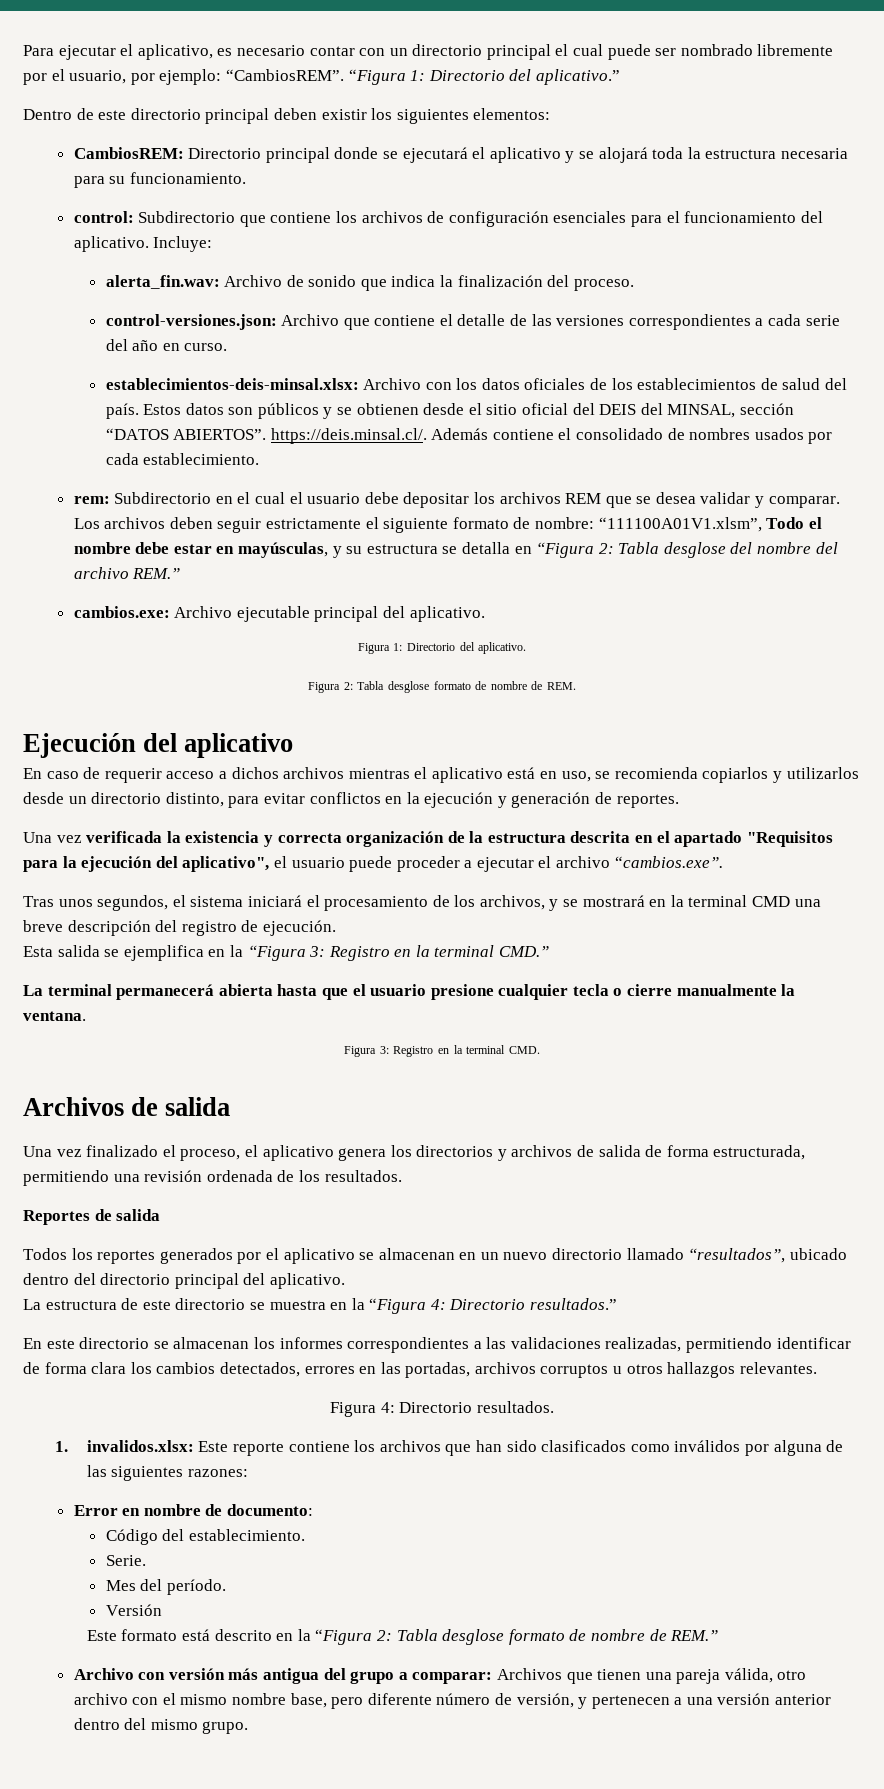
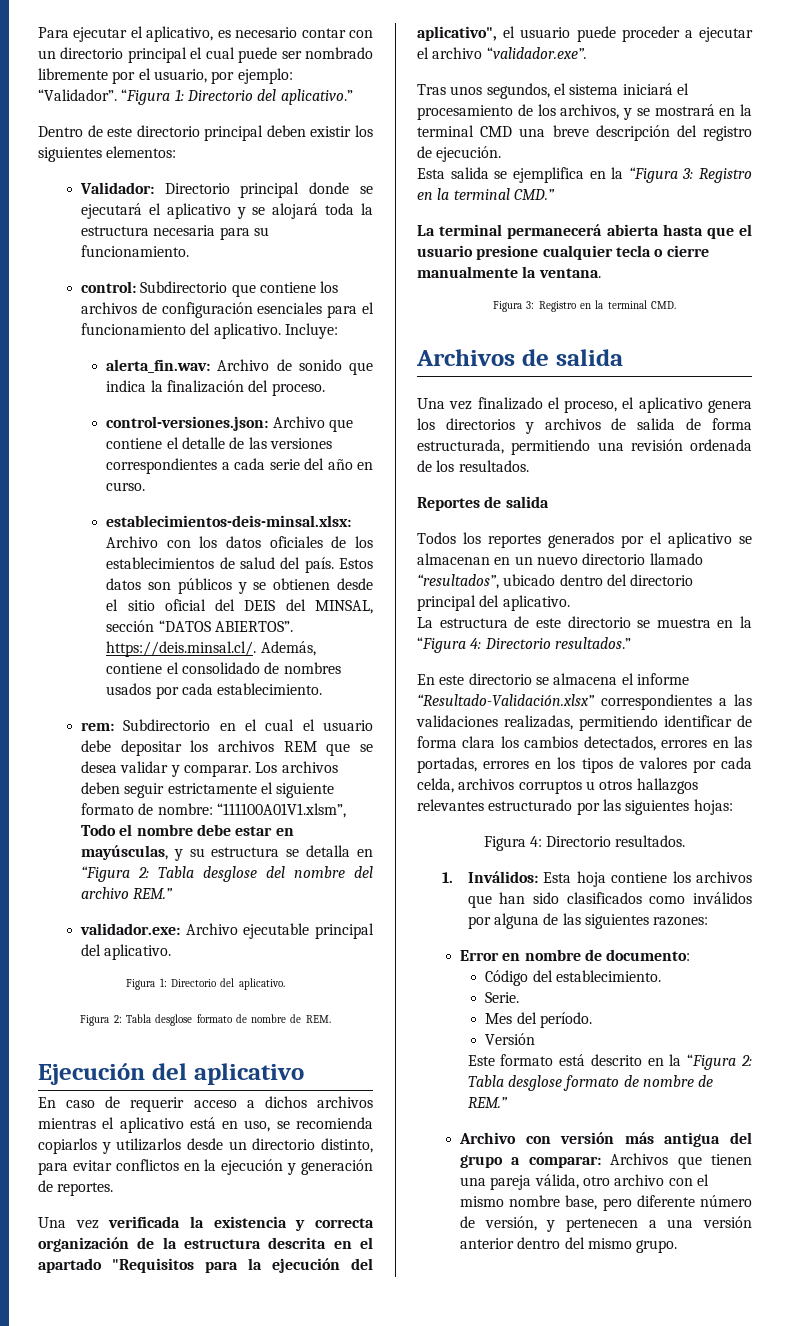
[225,69,344,81] “CambiosREM”. -> [38,89,117,101] “Validador”.
[73,147,184,159] CambiosREM: -> [79,182,154,194] Validador:
[431,428,489,440] Además -> [260,641,316,656] Además,
[73,606,170,618] cambios.exe: -> [79,923,180,935] validador.exe:
[614,856,723,868] “cambios.exe”. -> [486,47,587,59] “validador.exe”.
[173,1337,343,1349] almacenan los informes -> [553,673,689,685] [417,694,595,706] almacena el informe “Resultado-Validación.xlsx”
(471, 1370) none -> [483,757,752,773] [417,778,454,793] errores en los tipos de valores por cada celda,
[739,1362,817,1374] relevantes. -> [417,799,733,815] relevantes estructurado por las siguientes hojas:
[86,1440,285,1456] invalidos.xlsx: Este reporte -> [467,871,606,887] Inválidos: Esta hoja

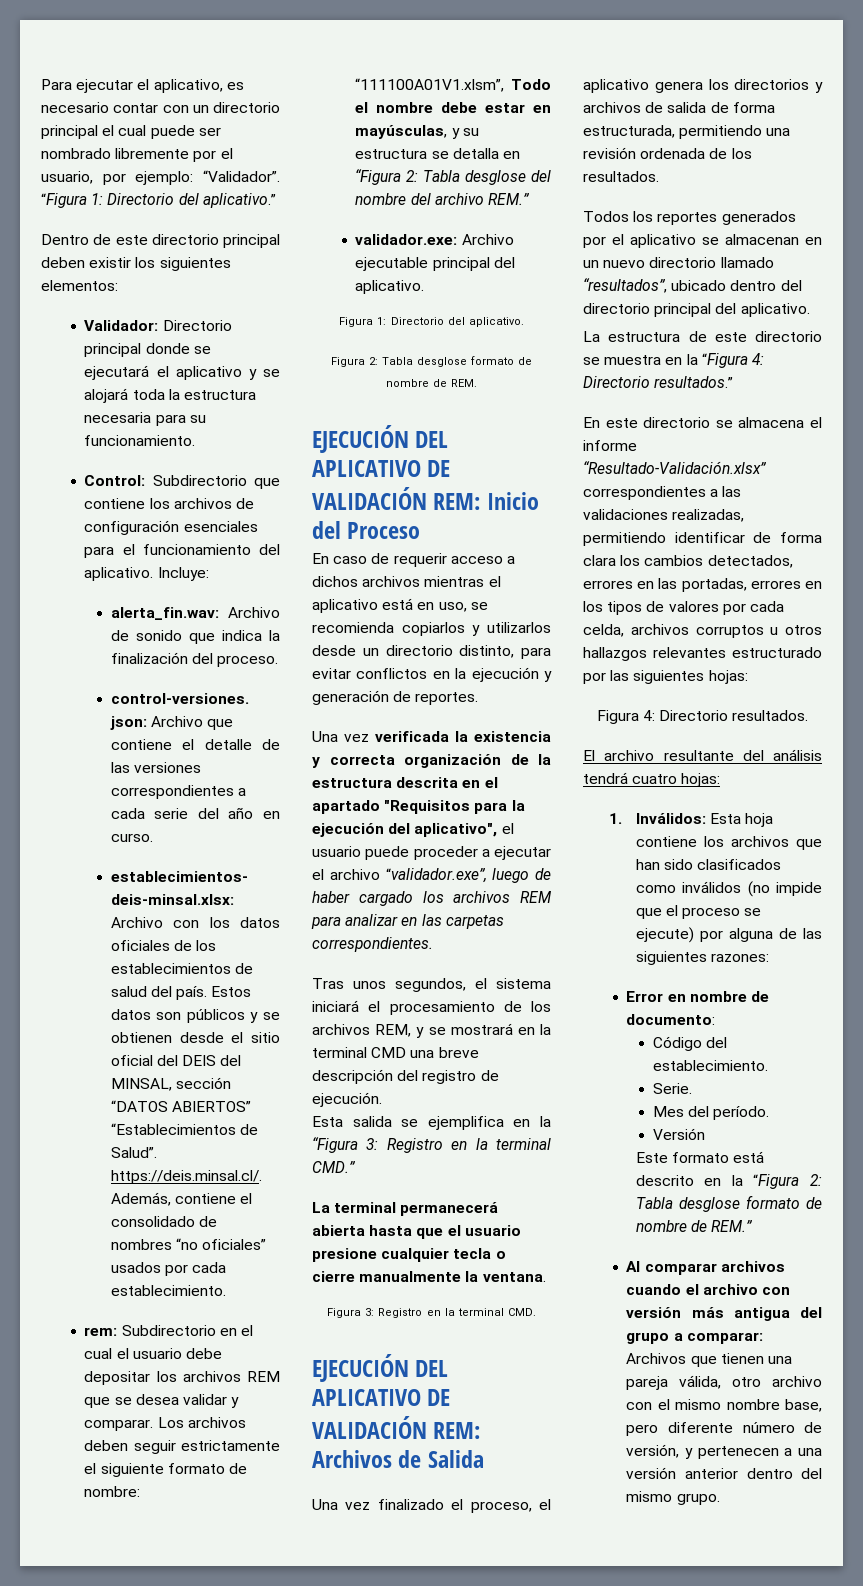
[80,281,136,293] control: -> [84,475,146,486] Control:
[214,621,293,632] ABIERTOS”. -> [172,1101,252,1112] [110,1123,259,1135] [110,1147,157,1158] ABIERTOS” “Establecimientos de Salud”.
(341, 668) none -> [176,1238,267,1250] “no oficiales”
[38,1063,304,1085] Ejecución del aplicativo -> [312,425,449,453] [312,460,451,477] [312,487,539,510] [312,521,421,539] EJECUCIÓN DEL APLICATIVO DE VALIDACIÓN REM: Inicio del Proceso
[486,47,587,59] “validador.exe”. -> [385,868,551,883] [312,891,552,906] [311,914,504,929] [312,937,433,952] “validador.exe”, luego de haber cargado los archivos REM para analizar en las carpetas correspondientes.
[560,104,620,119] archivos, -> [312,1024,412,1037] archivos REM,
(676, 305) none -> [312,1354,449,1382] [312,1389,451,1406] [312,1416,481,1439] EJECUCIÓN DEL APLICATIVO DE VALIDACIÓN REM:
[555,349,623,366] salida -> [427,1450,484,1468] Salida
[417,496,549,511] // Reportes de salida -> (659, 176) none
(686, 841) none -> [583,749,822,761] [583,772,721,787] // El archivo resultante del análisis tendrá cuatro hojas:
(752, 898) none -> [747,881,822,897] [635,905,762,919] [635,927,694,943] (no impide que el proceso se ejecute)
[458,1132,516,1144] Archivo -> [626,1261,785,1275] [626,1284,758,1295] Al comparar archivos cuando el archivo

